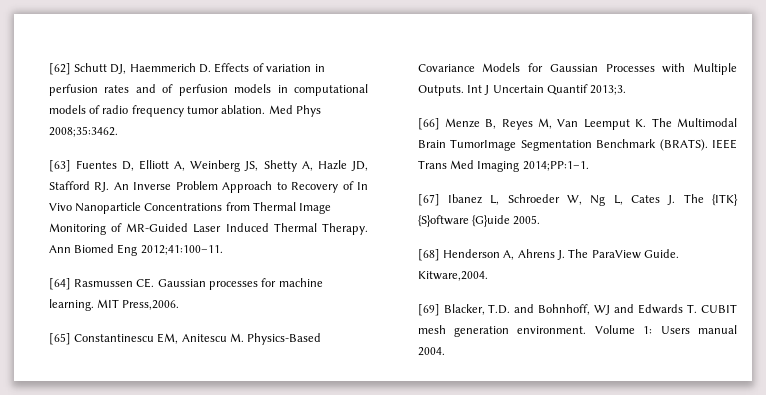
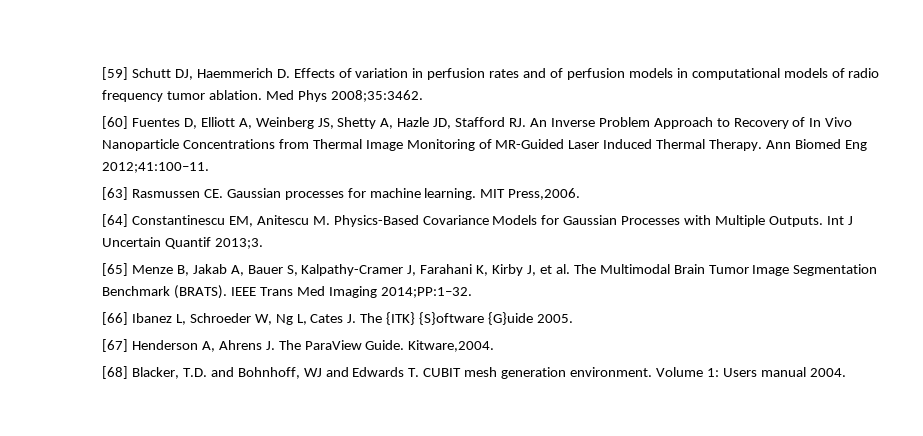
[48,63,71,75] [62] -> [102,67,129,80] [59]
[48,160,71,172] [63] -> [102,116,129,129] [60]
[48,278,71,290] [64] -> [102,187,129,200] [63]
[48,333,71,345] [65] -> [102,214,129,227] [64]
[417,118,440,130] [66] -> [102,263,129,276] [65]
[501,118,647,130] Reyes M, Van Leemput K. -> [192,264,570,276] Jakab A, Bauer S, Kalpathy-Cramer J, Farahani K, Kirby J, et al.
[450,139,517,151] TumorImage -> [708,265,790,276] Tumor Image
[522,161,589,171] [417,194,440,206] 2014;PP:1–1. // [67] -> [380,287,472,298] [102,312,129,325] 2014;PP:1–32. // [66]
[417,249,440,261] [68] -> [102,339,129,352] [67]
[417,304,440,316] [69] -> [102,366,129,379] [68]

